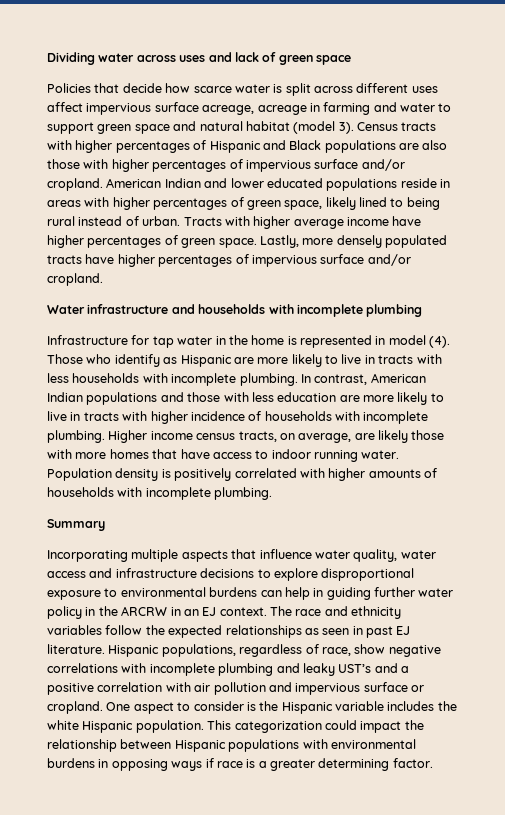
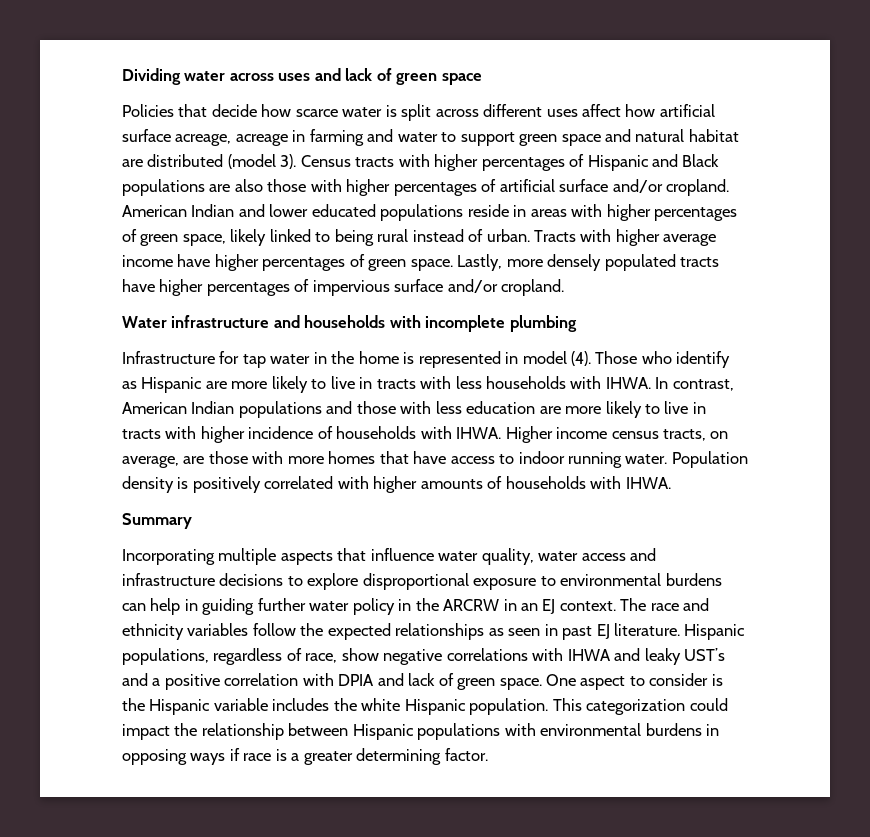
[86,103,152,115] impervious -> [625,104,715,117] how artificial
(290, 126) none -> [122,154,224,167] are distributed
[245,160,311,172] impervious -> [499,179,555,192] artificial
[359,197,387,207] lined -> [269,229,311,242] linked
[171,373,298,386] incomplete plumbing. -> [605,377,651,389] IHWA.
[363,411,429,424] [47,430,105,443] incomplete plumbing. -> [456,427,502,439] IHWA.
[378,430,408,443] likely -> (205, 460) none
[145,487,273,500] incomplete plumbing. -> [625,477,671,489] IHWA.
[149,663,274,676] incomplete plumbing -> [567,649,611,661] IHWA
[194,682,424,695] [47,701,103,714] air pollution and impervious surface or cropland. -> [338,673,542,690] DPIA and lack of green space.

